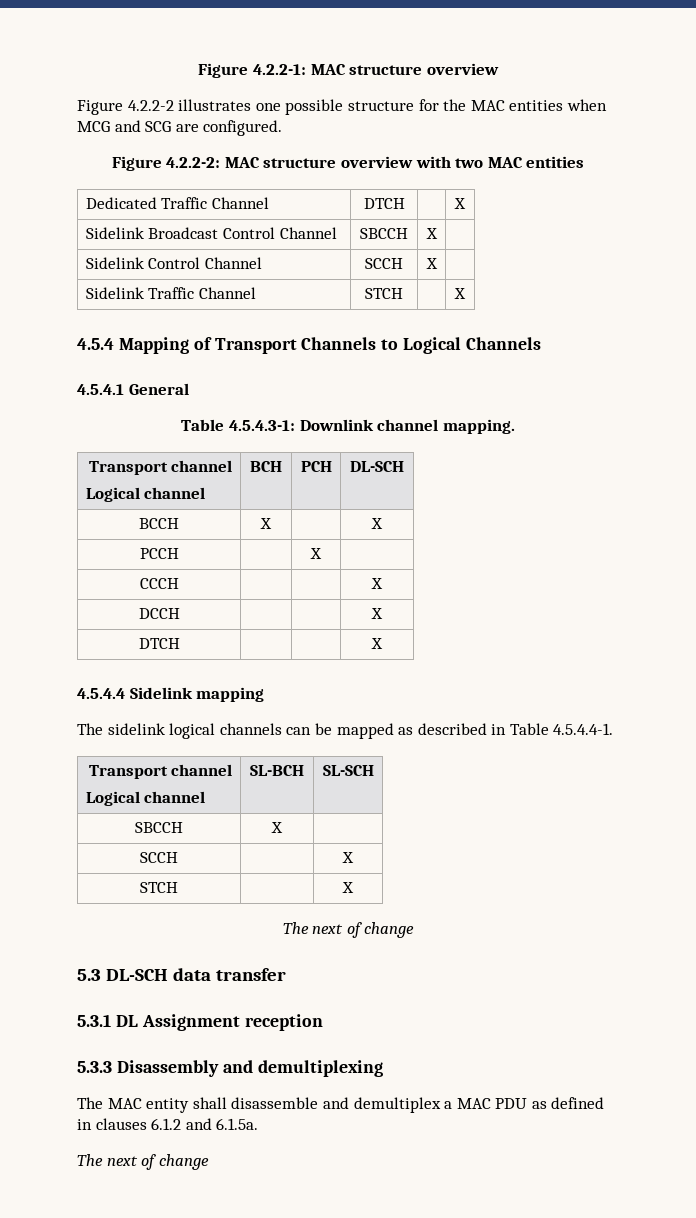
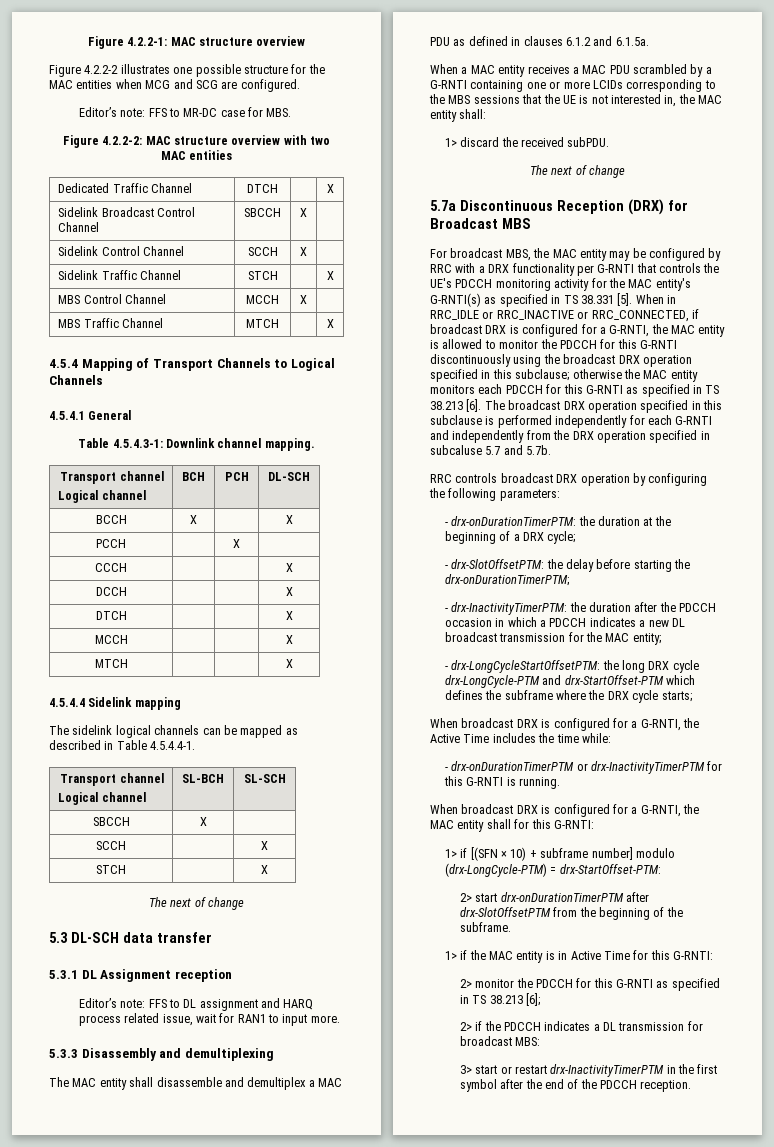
(283, 128) none -> [78,107,292,117] // Editor’s note: FFS to MR-DC case for MBS.
(466, 293) none -> [58,294,166,304] [246,295,279,304] [300,295,307,304] [58,318,163,328] [246,319,279,328] [326,319,334,328] // MBS Control Channel | MCCH | X | // MBS Traffic Channel | MTCH | | X
(383, 643) none -> [94,635,128,644] [285,635,293,644] [94,659,128,668] [285,659,293,668] // MCCH | | | X // MTCH | | | X
(323, 1022) none -> [78,998,314,1011] [78,1013,340,1026] // Editor’s note: FFS to DL assignment and HARQ process related issue, wait for RAN1 to input more.
[77,1154,209,1170] The next of change -> [430,64,712,77] [430,79,716,92] [429,94,723,107] [430,109,487,122] [444,137,610,147] [529,165,626,178] [430,199,688,215] [430,218,531,229] [430,248,722,261] [430,263,720,276] [430,278,691,291] [430,293,676,307] [430,309,699,322] [430,324,726,337] [430,339,677,349] [430,354,692,367] [430,369,698,382] [430,384,720,397] [430,399,722,413] [430,415,713,428] [430,430,710,443] [430,445,552,455] [430,473,708,486] [429,488,560,501] [444,516,671,526] [444,531,576,544] [444,559,691,572] [444,574,569,586] [444,602,717,615] [444,617,685,627] [444,632,661,645] [444,660,699,673] [444,675,696,688] [444,690,692,703] [430,718,699,731] [430,733,611,743] [444,761,723,774] [443,776,561,789] [430,804,699,817] [430,819,594,832] [444,847,675,861] [444,863,661,877] [459,892,649,902] [459,907,683,920] [459,922,511,932] [444,950,714,963] [459,978,720,991] [459,993,540,1006] [459,1021,703,1031] [459,1036,541,1046] [459,1064,718,1077] [459,1079,692,1092] When a MAC entity receives a MAC PDU scrambled by a G-RNTI containing one or more LCIDs corresponding to the MBS sessions that the UE is not interested in, the MAC entity shall: // 1> discard the received subPDU. // The next of change // 5.7a Discontinuous Reception (DRX) for Broadcast MBS // For broadcast MBS, the MAC entity may be configured by RRC with a DRX functionality per G-RNTI that controls the UE's PDCCH monitoring activity for the MAC entity's G-RNTI(s) as specified in TS 38.331 [5]. When in RRC_IDLE or RRC_INACTIVE or RRC_CONNECTED, if broadcast DRX is configured for a G-RNTI, the MAC entity is allowed to monitor the PDCCH for this G-RNTI discontinuously using the broadcast DRX operation specified in this subclause; otherwise the MAC entity monitors each PDCCH for this G-RNTI as specified in TS 38.213 [6]. The broadcast DRX operation specified in this subclause is performed independently for each G-RNTI and independently from the DRX operation specified in subcaluse 5.7 and 5.7b. // RRC controls broadcast DRX operation by configuring the following parameters: // - drx-onDurationTimerPTM: the duration at the beginning of a DRX cycle; // - drx-SlotOffsetPTM: the delay before starting the drx-onDurationTimerPTM; // - drx-InactivityTimerPTM: the duration after the PDCCH occasion in which a PDCCH indicates a new DL broadcast transmission for the MAC entity; // - drx-LongCycleStartOffsetPTM: the long DRX cycle drx-LongCycle-PTM and drx-StartOffset-PTM which defines the subframe where the DRX cycle starts; // When broadcast DRX is configured for a G-RNTI, the Active Time includes the time while: // - drx-onDurationTimerPTM or drx-InactivityTimerPTM for this G-RNTI is running. // When broadcast DRX is configured for a G-RNTI, the MAC entity shall for this G-RNTI: // 1> if [(SFN × 10) + subframe number] modulo (drx-LongCycle-PTM) = drx-StartOffset-PTM: // 2> start drx-onDurationTimerPTM after drx-SlotOffsetPTM from the beginning of the subframe. // 1> if the MAC entity is in Active Time for this G-RNTI: // 2> monitor the PDCCH for this G-RNTI as specified in TS 38.213 [6]; // 2> if the PDCCH indicates a DL transmission for broadcast MBS: // 3> start or restart drx-InactivityTimerPTM in the first symbol after the end of the PDCCH reception.

